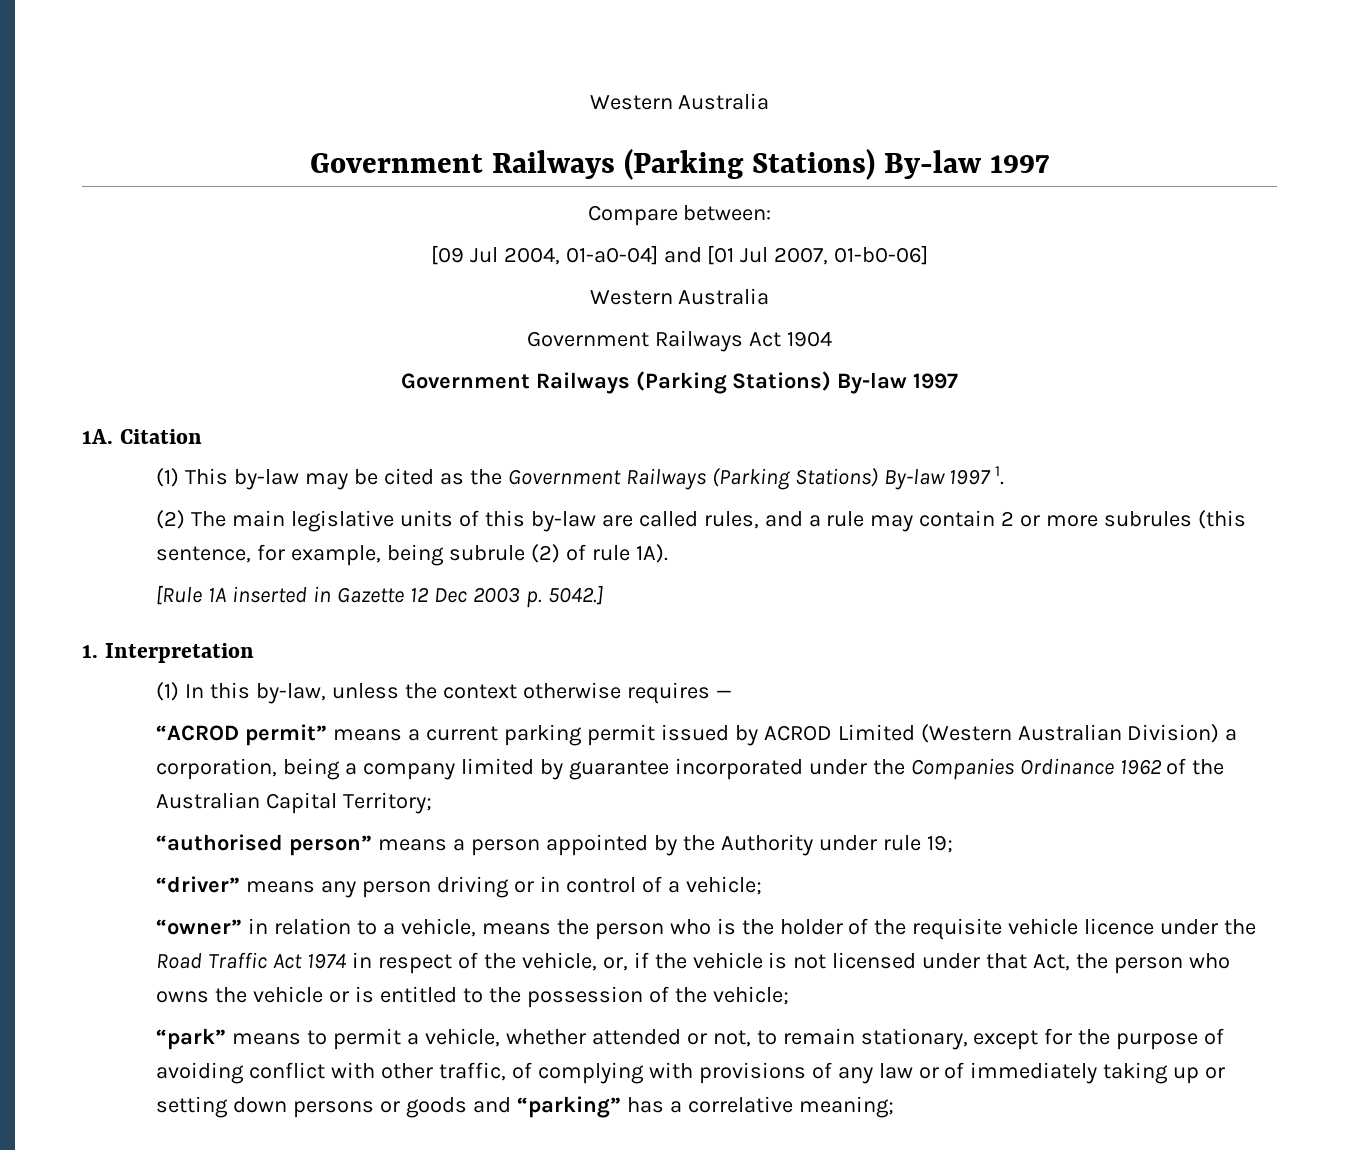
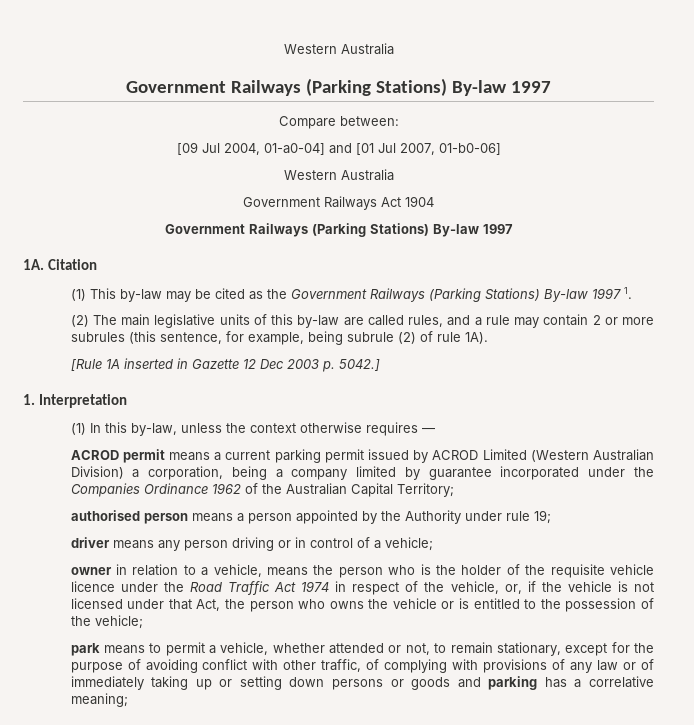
[156,724,328,746] “ACROD permit” -> [70,449,165,463] ACROD permit
[156,834,373,856] “authorised person” -> [70,510,188,524] authorised person
[156,876,241,893] “driver” -> [70,537,110,548] driver
[156,919,243,935] “owner” -> [70,567,112,575] owner
[156,1028,227,1050] “park” -> [70,643,100,656] park
[516,1096,621,1118] “parking” -> [488,676,538,690] parking

